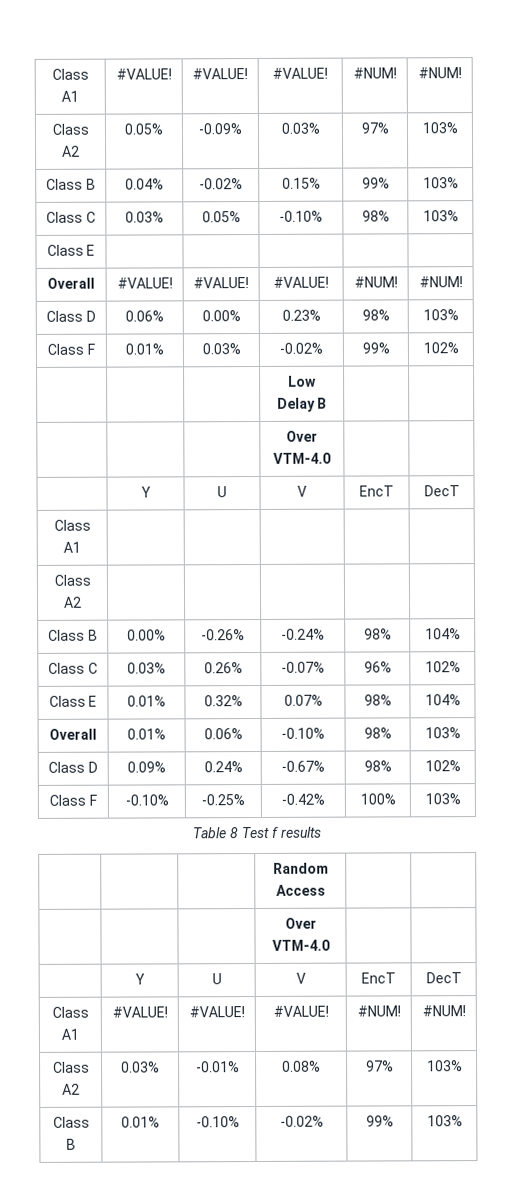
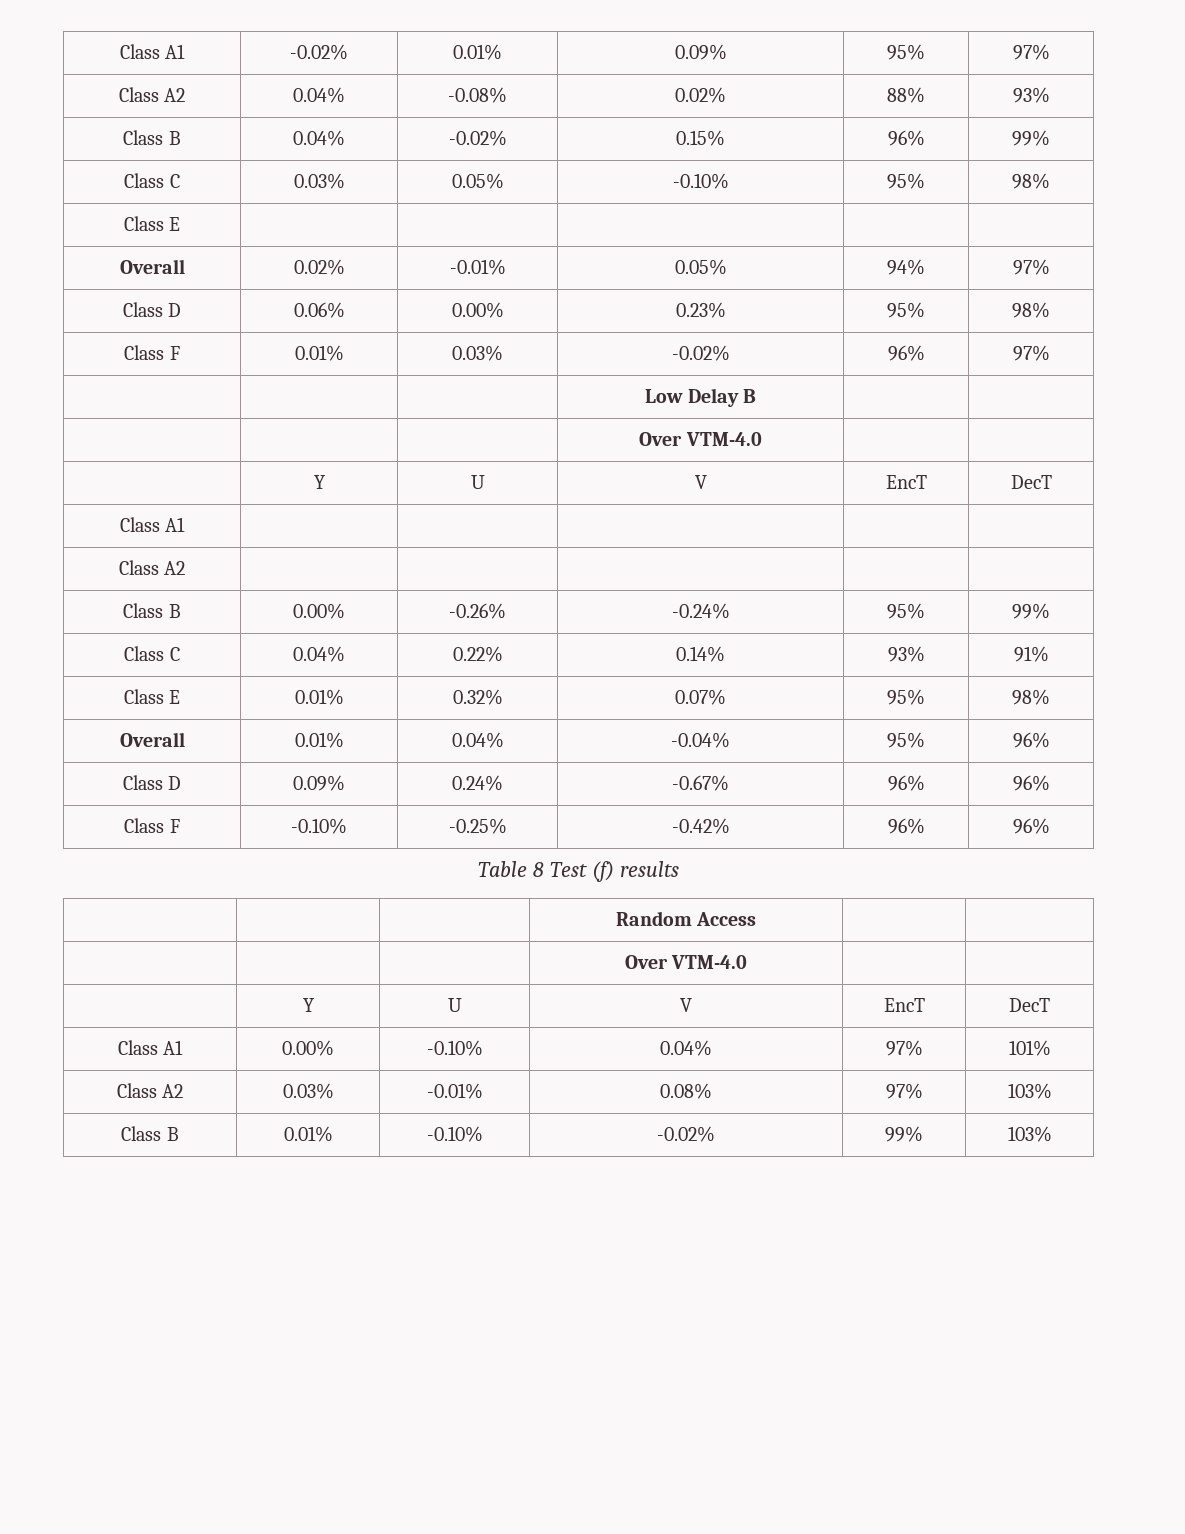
[51,68,89,80] [61,90,79,102] [115,68,172,80] [192,68,248,80] [272,67,328,79] [352,67,397,79] [417,67,462,79] [51,123,89,135] [62,145,80,157] [124,123,163,135] [198,123,242,135] [280,122,320,134] [360,122,389,134] [421,122,458,134] Class A1 | #VALUE! | #VALUE! | #VALUE! | #NUM! | #NUM! // Class A2 | 0.05% | -0.09% | 0.03% | 97% | 103% -> [119,44,186,59] [290,44,348,60] [453,44,502,60] [674,44,727,60] [887,44,925,60] [1012,44,1050,60] [118,87,186,102] [293,87,345,103] [448,87,507,103] [675,87,726,103] [887,87,925,103] [1012,87,1050,103] Class A1 | -0.02% | 0.01% | 0.09% | 95% | 97% // Class A2 | 0.04% | -0.08% | 0.02% | 88% | 93%
[361,177,390,189] [422,177,459,189] | 99% | 103% -> [887,130,925,146] [1012,130,1050,146] | 96% | 99%
[361,210,390,222] [422,210,459,222] | 98% | 103% -> [887,173,925,189] [1012,173,1050,189] | 95% | 98%
[116,277,173,289] [193,277,249,289] [273,276,329,288] [353,276,398,288] [418,276,463,288] #VALUE! | #VALUE! | #VALUE! | #NUM! | #NUM! -> [293,259,345,275] [449,259,506,275] [674,259,727,275] [887,259,925,275] [1012,259,1050,275] 0.02% | -0.01% | 0.05% | 94% | 97%
[361,309,390,321] [422,309,459,321] | 98% | 103% -> [887,302,925,318] [1012,302,1050,318] | 95% | 98%
[361,342,390,354] [422,342,459,354] 99% | 102% -> [887,345,925,361] [1012,345,1050,361] 96% | 97%
[363,628,392,640] [424,628,461,640] [48,662,98,674] [127,662,166,674] [203,662,243,674] [281,661,325,673] [363,661,392,673] [424,661,461,673] 98% | 104% // Class C | 0.03% | 0.26% | -0.07% | 96% | 102% -> [887,603,925,619] [1012,603,1050,619] [124,646,180,661] [293,646,345,662] [452,646,503,662] [676,646,725,662] [887,646,925,662] [1013,646,1049,662] 95% | 99% // Class C | 0.04% | 0.22% | 0.14% | 93% | 91%
[363,694,392,706] [424,694,461,706] | 98% | 104% -> [887,689,925,705] [1012,689,1050,705] | 95% | 98%
[203,728,243,740] [281,727,325,739] [363,727,392,739] [424,727,461,739] 0.06% | -0.10% | 98% | 103% -> [451,732,504,748] [671,732,730,748] [887,732,925,748] [1012,732,1050,748] 0.04% | -0.04% | 95% | 96%
[363,760,392,772] [424,760,461,772] 98% | 102% -> [887,775,925,791] [1012,775,1050,791] 96% | 96%
[359,793,396,805] [424,793,461,805] 100% | 103% -> [887,818,925,834] [1012,818,1050,834] 96% | 96%
[271,826,279,838] f -> [591,861,614,882] (f)
[111,1006,168,1018] [188,1006,245,1018] [272,1005,329,1017] [356,1005,401,1017] [421,1005,466,1017] #VALUE! | #VALUE! | #VALUE! | #NUM! | #NUM! -> [282,1040,334,1056] [426,1040,483,1056] [660,1040,712,1056] [885,1040,923,1056] [1008,1040,1051,1056] 0.00% | -0.10% | 0.04% | 97% | 101%

